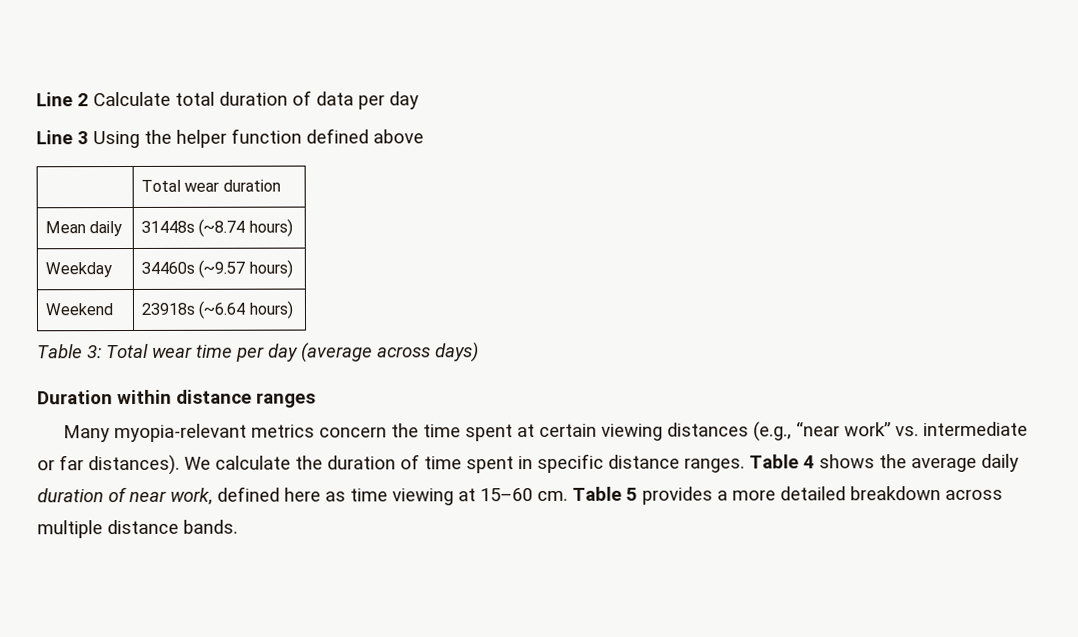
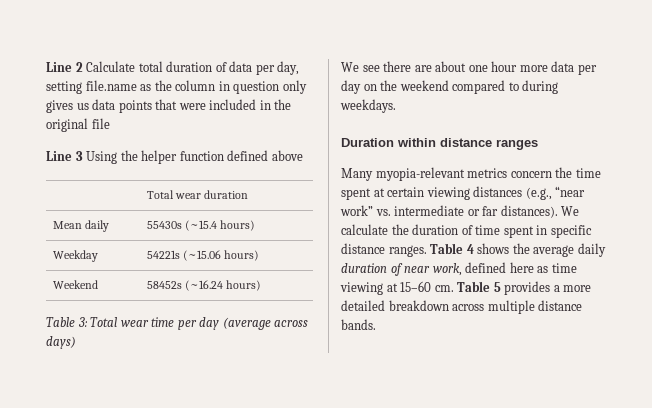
[389,91,419,110] day -> [277,61,300,75] [46,80,307,94] [46,99,292,113] [46,118,110,132] day, setting file.name as the column in question only gives us data points that were included in the original file
[140,218,246,237] 31448s (~8.74 -> [146,220,217,231] 55430s (~15.4
[140,259,246,278] 34460s (~9.57 -> [146,250,221,261] 54221s (~15.06
[140,300,246,319] 23918s (~6.64 -> [146,280,223,291] 58452s (~16.24
(479, 352) none -> [341,61,597,75] [341,80,559,94] [340,99,396,113] // We see there are about one hour more data per day on the weekend compared to during weekdays.

